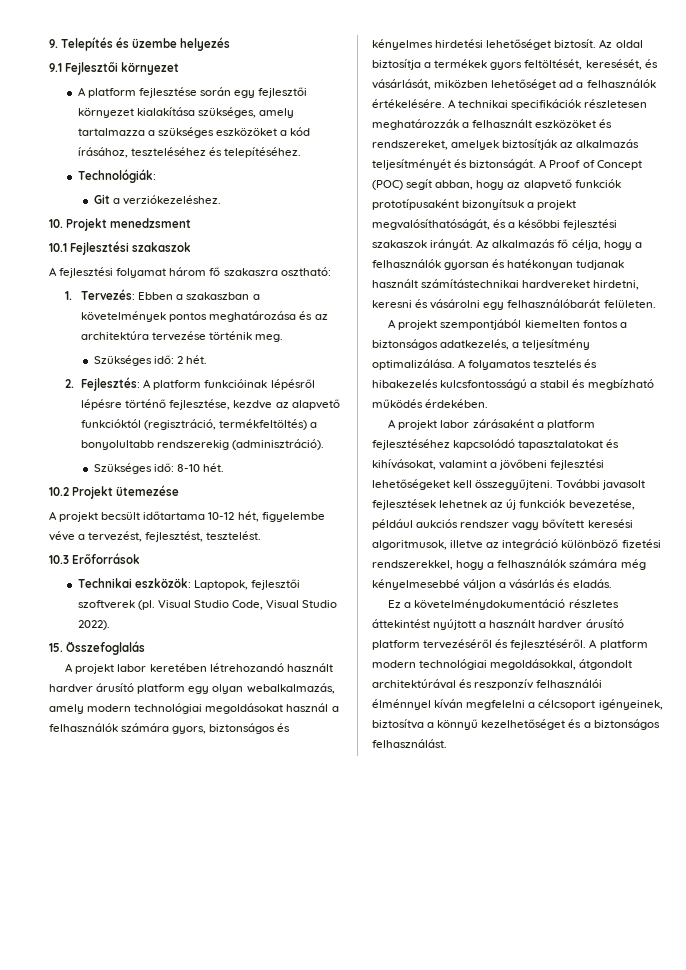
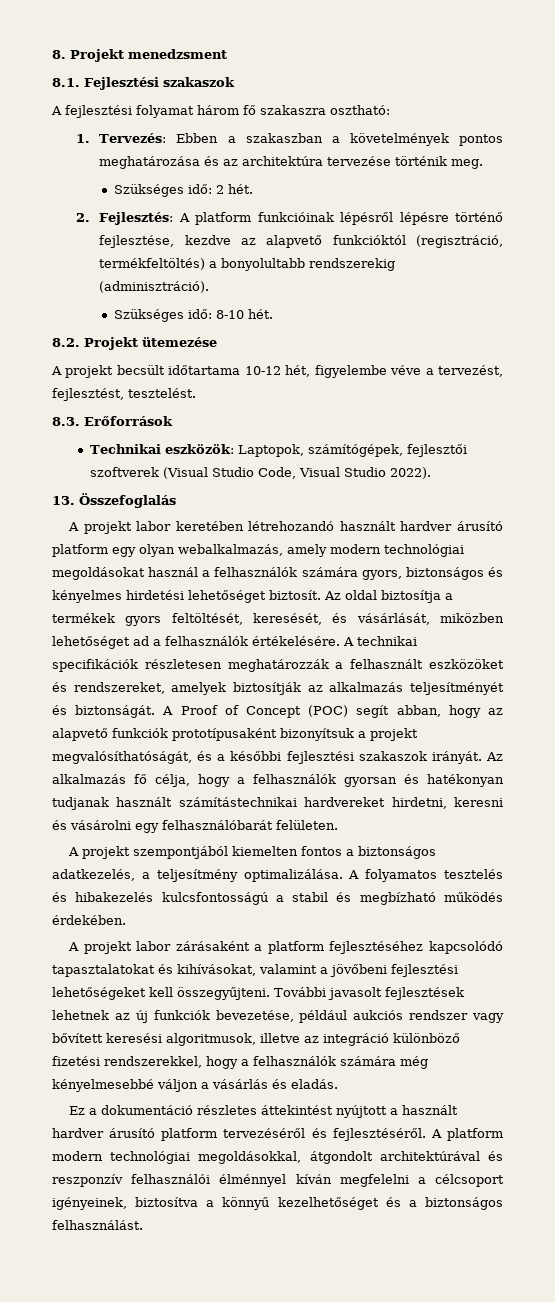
[49,37,231,51] [49,62,180,75] [77,87,308,98] [77,107,295,118] [77,127,311,138] [77,147,302,158] [77,169,156,183] [93,194,221,205] [49,219,63,228] 9. Telepítés és üzembe helyezés // 9.1 Fejlesztői környezet // A platform fejlesztése során egy fejlesztői környezet kialakítása szükséges, amely tartalmazza a szükséges eszközöket a kód írásához, teszteléséhez és telepítéséhez. // Technológiák: // Git a verziókezeléshez. // 10. -> [52,50,66,59] 8.
[49,243,67,252] 10.1 -> [52,78,80,87] 8.1.
[49,487,69,496] 10.2 -> [52,338,80,347] 8.2.
[49,555,69,564] 10.3 -> [52,417,80,426] 8.3.
(248, 585) none -> [307,444,403,457] számítógépek,
[137,600,191,610] (pl. Visual -> [162,467,208,479] (Visual
[49,643,63,652] 15. -> [52,496,75,505] 13.
[414,599,566,610] követelménydokumentáció -> [101,1105,194,1115] dokumentáció

